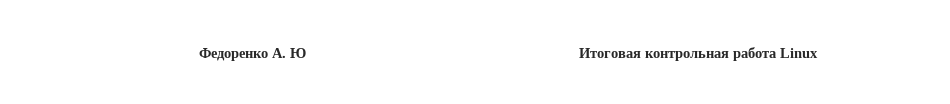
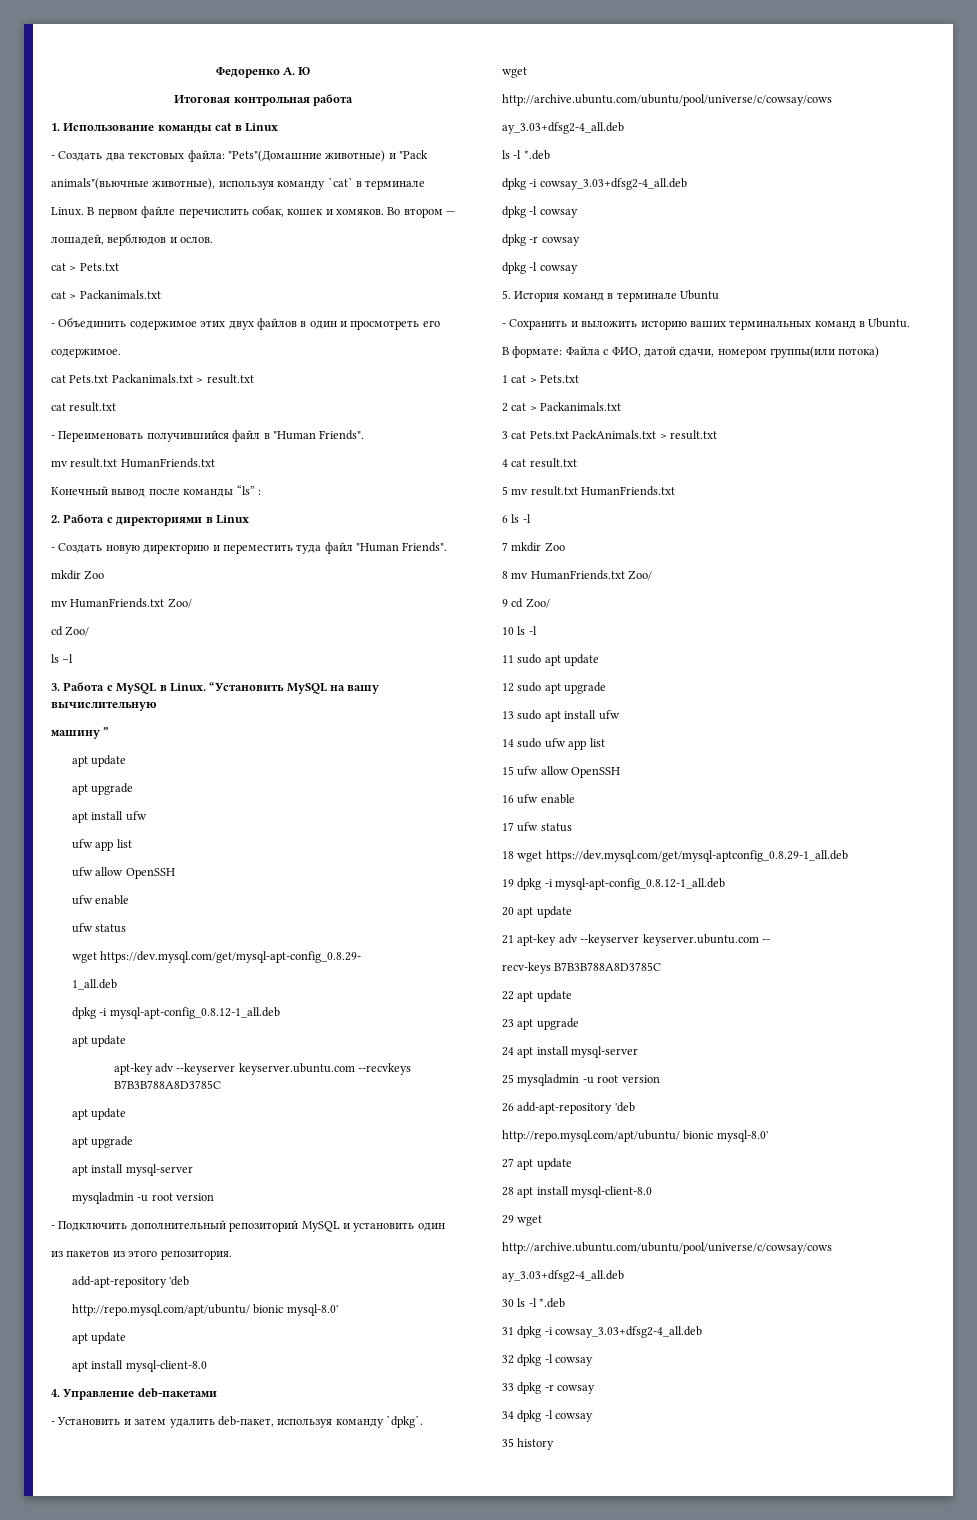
[779,48,818,58] Linux -> [51,123,278,134] [51,150,428,162] [51,177,426,190] [51,205,456,218] [51,233,214,246] [51,263,119,271] [51,290,161,299] [51,317,440,330] [51,348,121,358] [51,374,254,384] [51,402,117,412] [51,430,365,442] [51,458,215,468] [51,485,261,497] [51,514,249,526] [51,542,448,554] [51,570,105,580] [51,598,192,608] [51,626,90,636] [51,654,74,663] [51,682,380,694] [51,701,156,711] [51,727,110,739] [71,755,127,767] [71,783,134,795] [71,811,147,823] [71,839,132,851] [71,867,175,879] [71,895,130,905] [71,923,127,933] [71,951,362,963] [71,979,117,990] [71,1007,280,1019] [71,1035,127,1047] [113,1063,412,1075] [113,1080,221,1089] [71,1108,127,1120] [71,1136,134,1148] [71,1164,193,1176] [71,1192,214,1204] [51,1220,445,1232] [51,1250,232,1260] [71,1276,190,1288] [71,1304,338,1316] [71,1332,127,1344] [71,1360,207,1372] [51,1388,217,1400] [51,1415,423,1428] [502,67,527,78] [502,94,832,106] [502,122,624,134] [502,150,550,160] [502,178,687,190] [502,206,578,218] [502,234,580,246] [502,262,578,274] [502,290,719,302] [502,318,911,330] [502,346,880,358] [502,375,580,383] [502,402,622,412] [502,430,717,440] [502,458,577,468] [502,486,676,496] [502,514,531,523] [502,542,565,552] [502,570,653,580] [502,598,550,608] [502,626,537,635] [502,654,600,666] [502,682,607,694] [502,710,620,722] [502,738,605,750] [502,766,621,778] [502,794,575,804] [502,822,572,832] [502,850,848,862] [502,878,726,890] [502,906,572,918] [502,934,770,946] [502,962,662,974] [502,990,572,1002] [502,1018,579,1030] [502,1046,639,1058] [502,1074,660,1086] [502,1102,635,1114] [502,1130,768,1142] [502,1158,572,1170] [502,1186,653,1198] [502,1215,543,1226] [502,1242,832,1254] [502,1270,624,1282] [502,1298,566,1308] [502,1326,703,1338] [502,1354,594,1366] [502,1382,596,1394] [502,1410,594,1422] [502,1438,555,1450] // 1. Использование команды cat в Linux // - Создать два текстовых файла: "Pets"(Домашние животные) и "Pack // animals"(вьючные животные), используя команду `cat` в терминале // Linux. В первом файле перечислить собак, кошек и хомяков. Во втором — // лошадей, верблюдов и ослов. // cat > Pets.txt // cat > Packanimals.txt // - Объединить содержимое этих двух файлов в один и просмотреть его // содержимое. // cat Pets.txt Packanimals.txt > result.txt // cat result.txt // - Переименовать получившийся файл в "Human Friends". // mv result.txt HumanFriends.txt // Конечный вывод после команды “ls” : // 2. Работа с директориями в Linux // - Создать новую директорию и переместить туда файл "Human Friends". // mkdir Zoo // mv HumanFriends.txt Zoo/ // cd Zoo/ // ls –l // 3. Работа с MySQL в Linux. “Установить MySQL на вашу вычислительную // машину ” // apt update // apt upgrade // apt install ufw // ufw app list // ufw allow OpenSSH // ufw enable // ufw status // wget https://dev.mysql.com/get/mysql-apt-config_0.8.29- // 1_all.deb // dpkg -i mysql-apt-config_0.8.12-1_all.deb // apt update // apt-key adv --keyserver keyserver.ubuntu.com --recvkeys B7B3B788A8D3785C // apt update // apt upgrade // apt install mysql-server // mysqladmin -u root version // - Подключить дополнительный репозиторий MySQL и установить один // из пакетов из этого репозитория. // add-apt-repository 'deb // http://repo.mysql.com/apt/ubuntu/ bionic mysql-8.0' // apt update // apt install mysql-client-8.0 // 4. Управление deb-пакетами // - Установить и затем удалить deb-пакет, используя команду `dpkg`. // wget // http://archive.ubuntu.com/ubuntu/pool/universe/c/cowsay/cows // ay_3.03+dfsg2-4_all.deb // ls -l *.deb // dpkg -i cowsay_3.03+dfsg2-4_all.deb // dpkg -l cowsay // dpkg -r cowsay // dpkg -l cowsay // 5. История команд в терминале Ubuntu // - Сохранить и выложить историю ваших терминальных команд в Ubuntu. // В формате: Файла с ФИО, датой сдачи, номером группы(или потока) // 1 cat > Pets.txt // 2 cat > Packanimals.txt // 3 cat Pets.txt PackAnimals.txt > result.txt // 4 cat result.txt // 5 mv result.txt HumanFriends.txt // 6 ls -l // 7 mkdir Zoo // 8 mv HumanFriends.txt Zoo/ // 9 cd Zoo/ // 10 ls -l // 11 sudo apt update // 12 sudo apt upgrade // 13 sudo apt install ufw // 14 sudo ufw app list // 15 ufw allow OpenSSH // 16 ufw enable // 17 ufw status // 18 wget https://dev.mysql.com/get/mysql-aptconfig_0.8.29-1_all.deb // 19 dpkg -i mysql-apt-config_0.8.12-1_all.deb // 20 apt update // 21 apt-key adv --keyserver keyserver.ubuntu.com -- // recv-keys B7B3B788A8D3785C // 22 apt update // 23 apt upgrade // 24 apt install mysql-server // 25 mysqladmin -u root version // 26 add-apt-repository 'deb // http://repo.mysql.com/apt/ubuntu/ bionic mysql-8.0' // 27 apt update // 28 apt install mysql-client-8.0 // 29 wget // http://archive.ubuntu.com/ubuntu/pool/universe/c/cowsay/cows // ay_3.03+dfsg2-4_all.deb // 30 ls -l *.deb // 31 dpkg -i cowsay_3.03+dfsg2-4_all.deb // 32 dpkg -l cowsay // 33 dpkg -r cowsay // 34 dpkg -l cowsay // 35 history

